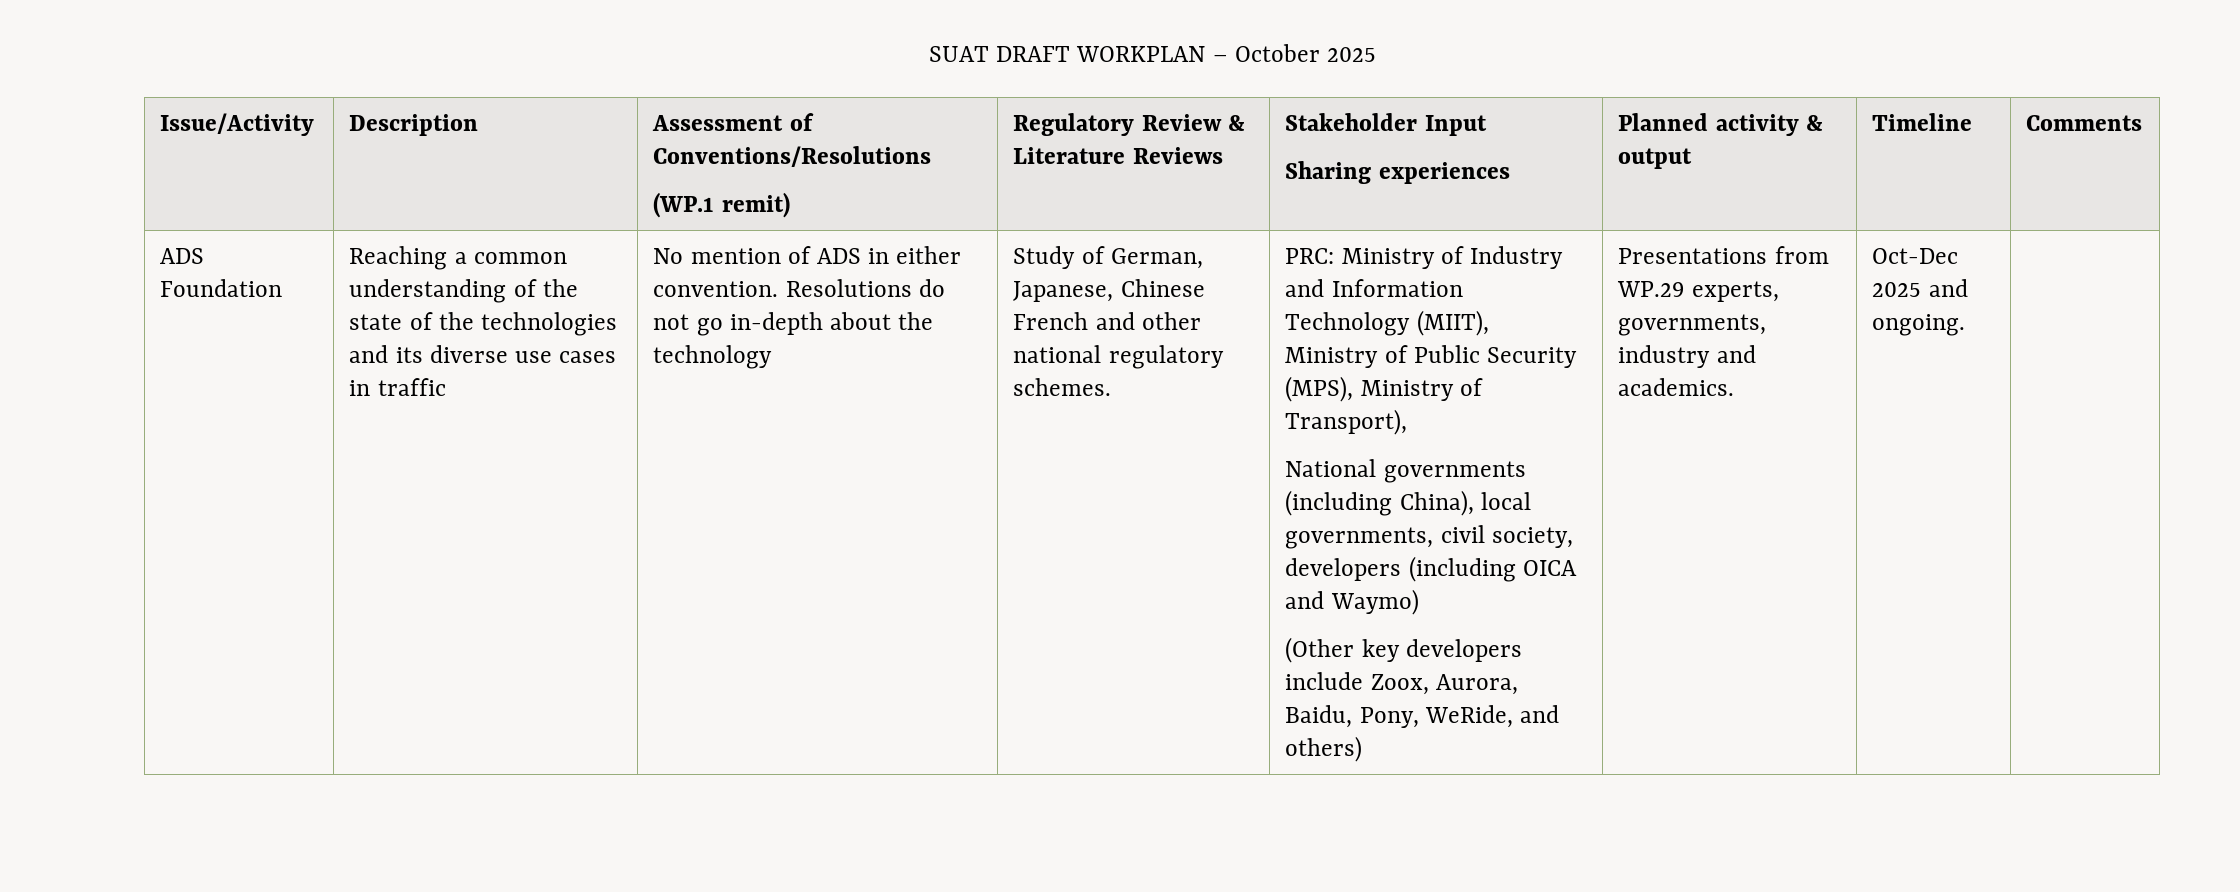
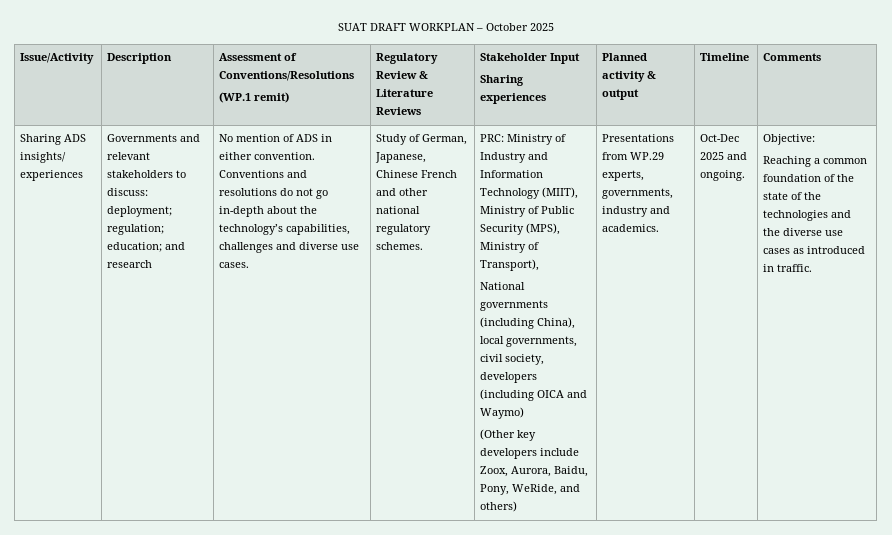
[160,248,205,264] [160,279,283,297] [349,246,567,270] [349,279,578,303] [349,312,617,336] [349,345,616,363] [349,378,446,396] ADS Foundation | Reaching a common understanding of the state of the technologies and its diverse use cases in traffic -> [20,134,87,145] [20,152,67,163] [20,170,84,181] [107,134,201,142] [107,152,151,160] [107,170,187,178] [107,188,149,196] [107,206,173,217] [107,224,165,235] [107,242,186,252] [107,260,153,268] Sharing ADS insights/ experiences | Governments and relevant stakeholders to discuss: deployment; regulation; education; and research
[785,279,912,297] Resolutions -> [219,170,308,178] [219,188,278,196] Conventions and resolutions
[653,345,773,369] technology -> [219,224,351,235] [219,242,360,253] [219,262,250,268] technology’s capabilities, challenges and diverse use cases.
(1966, 325) none -> [763,134,816,145] [763,156,868,167] [763,174,855,182] [763,192,822,200] [763,210,852,221] [763,228,844,236] [763,246,866,254] [763,264,813,272] Objective: // Reaching a common foundation of the state of the technologies and the diverse use cases as introduced in traffic.

